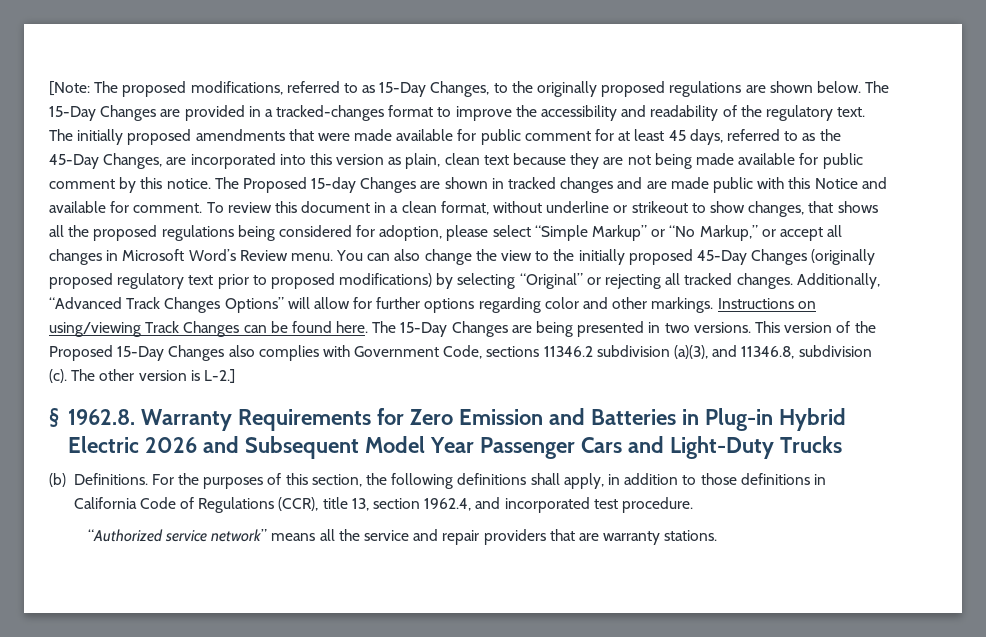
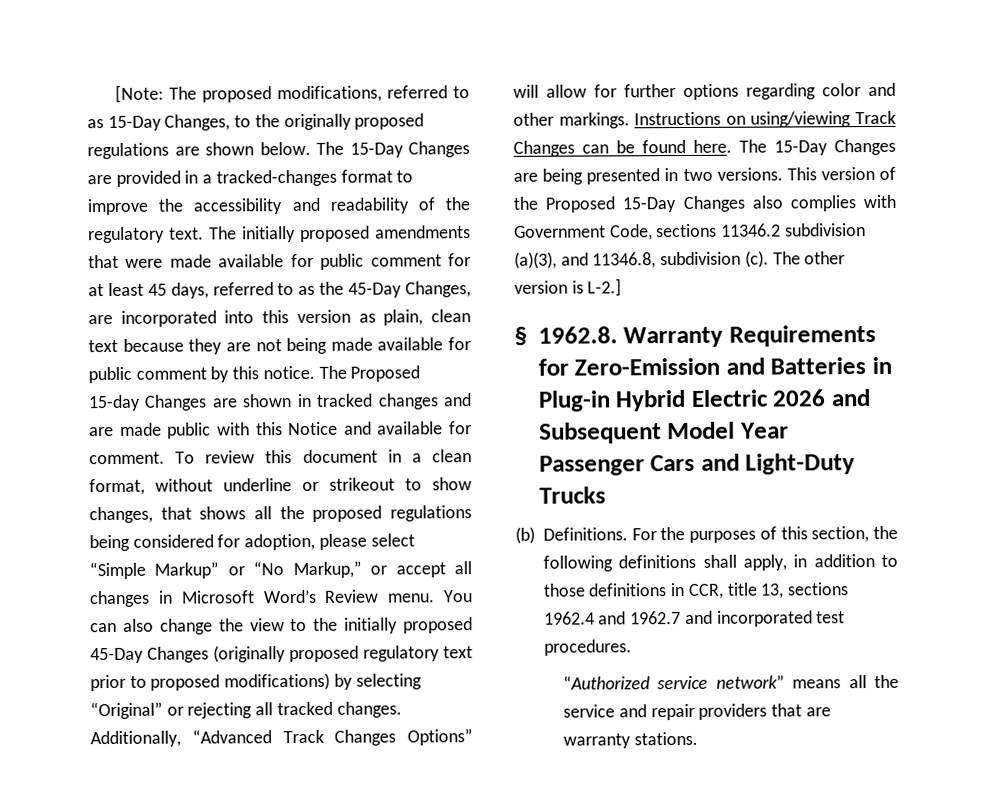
[410,409,544,425] Zero Emission -> [574,357,721,376] Zero-Emission
[73,497,472,513] California Code of Regulations (CCR), title 13, section 1962.4, -> [687,582,849,599] [543,611,682,625] CCR, title 13, sections 1962.4 and 1962.7
[621,497,693,513] procedure. -> [543,639,632,656] procedures.

